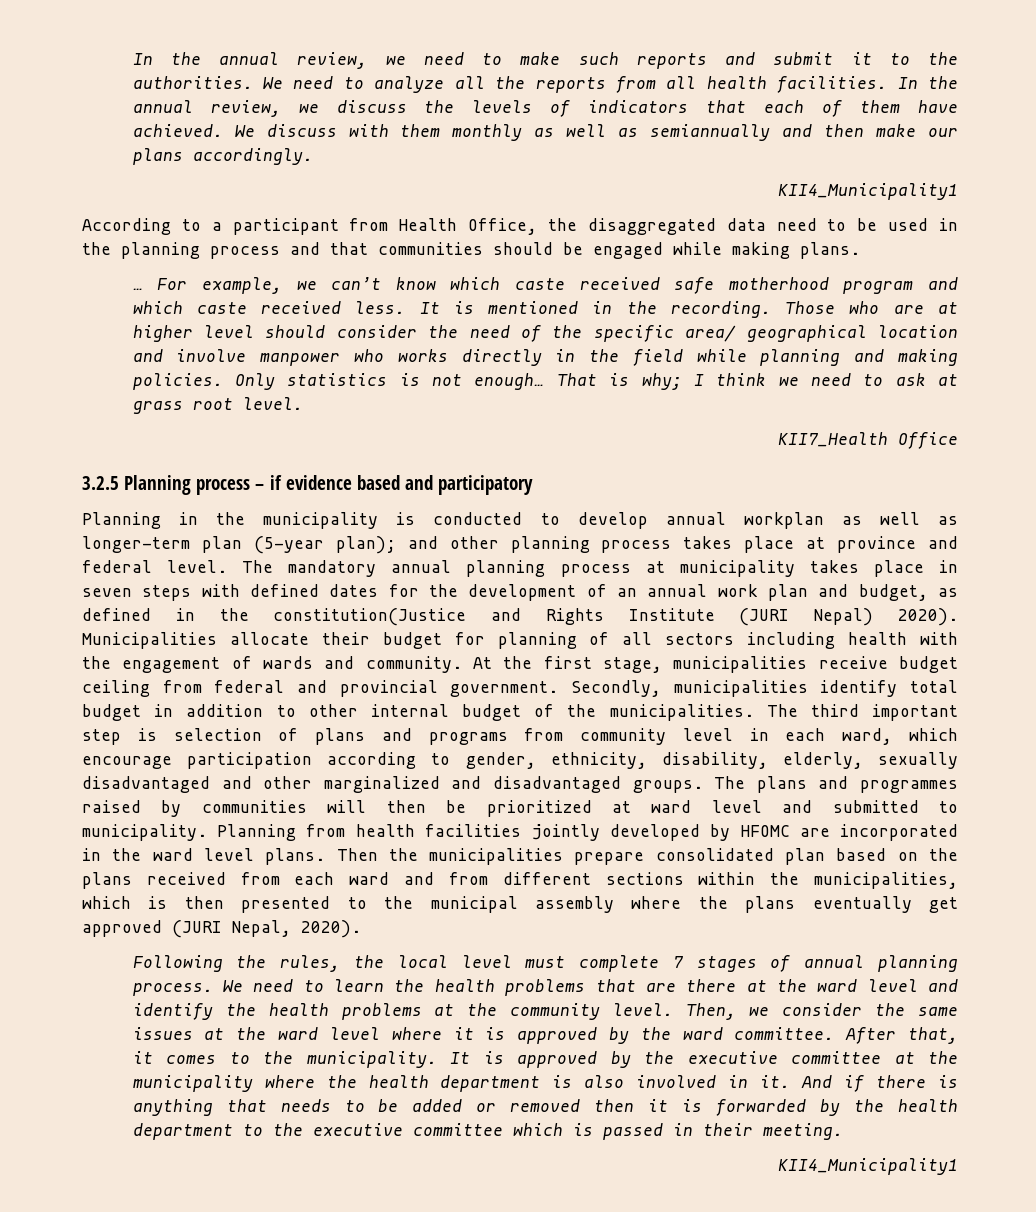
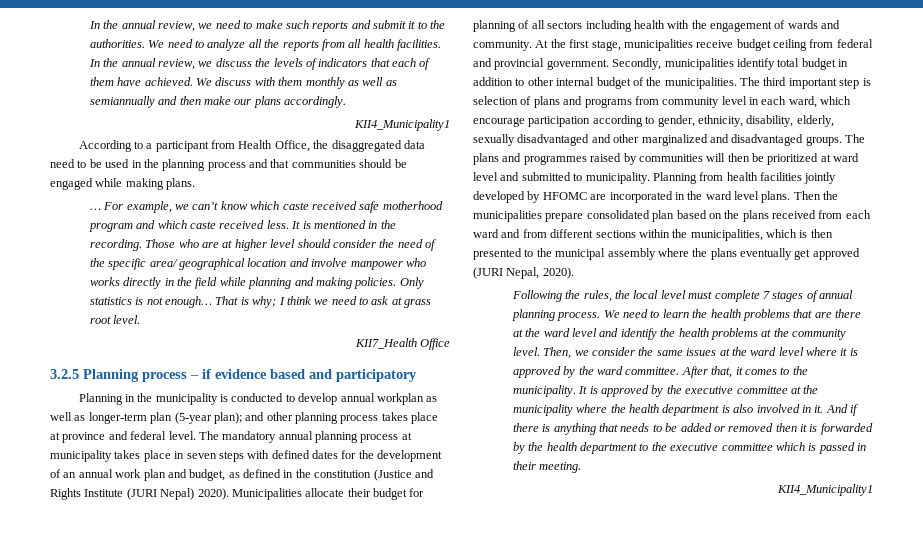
[273,608,467,626] constitution(Justice -> [314,469,412,481] constitution (Justice

